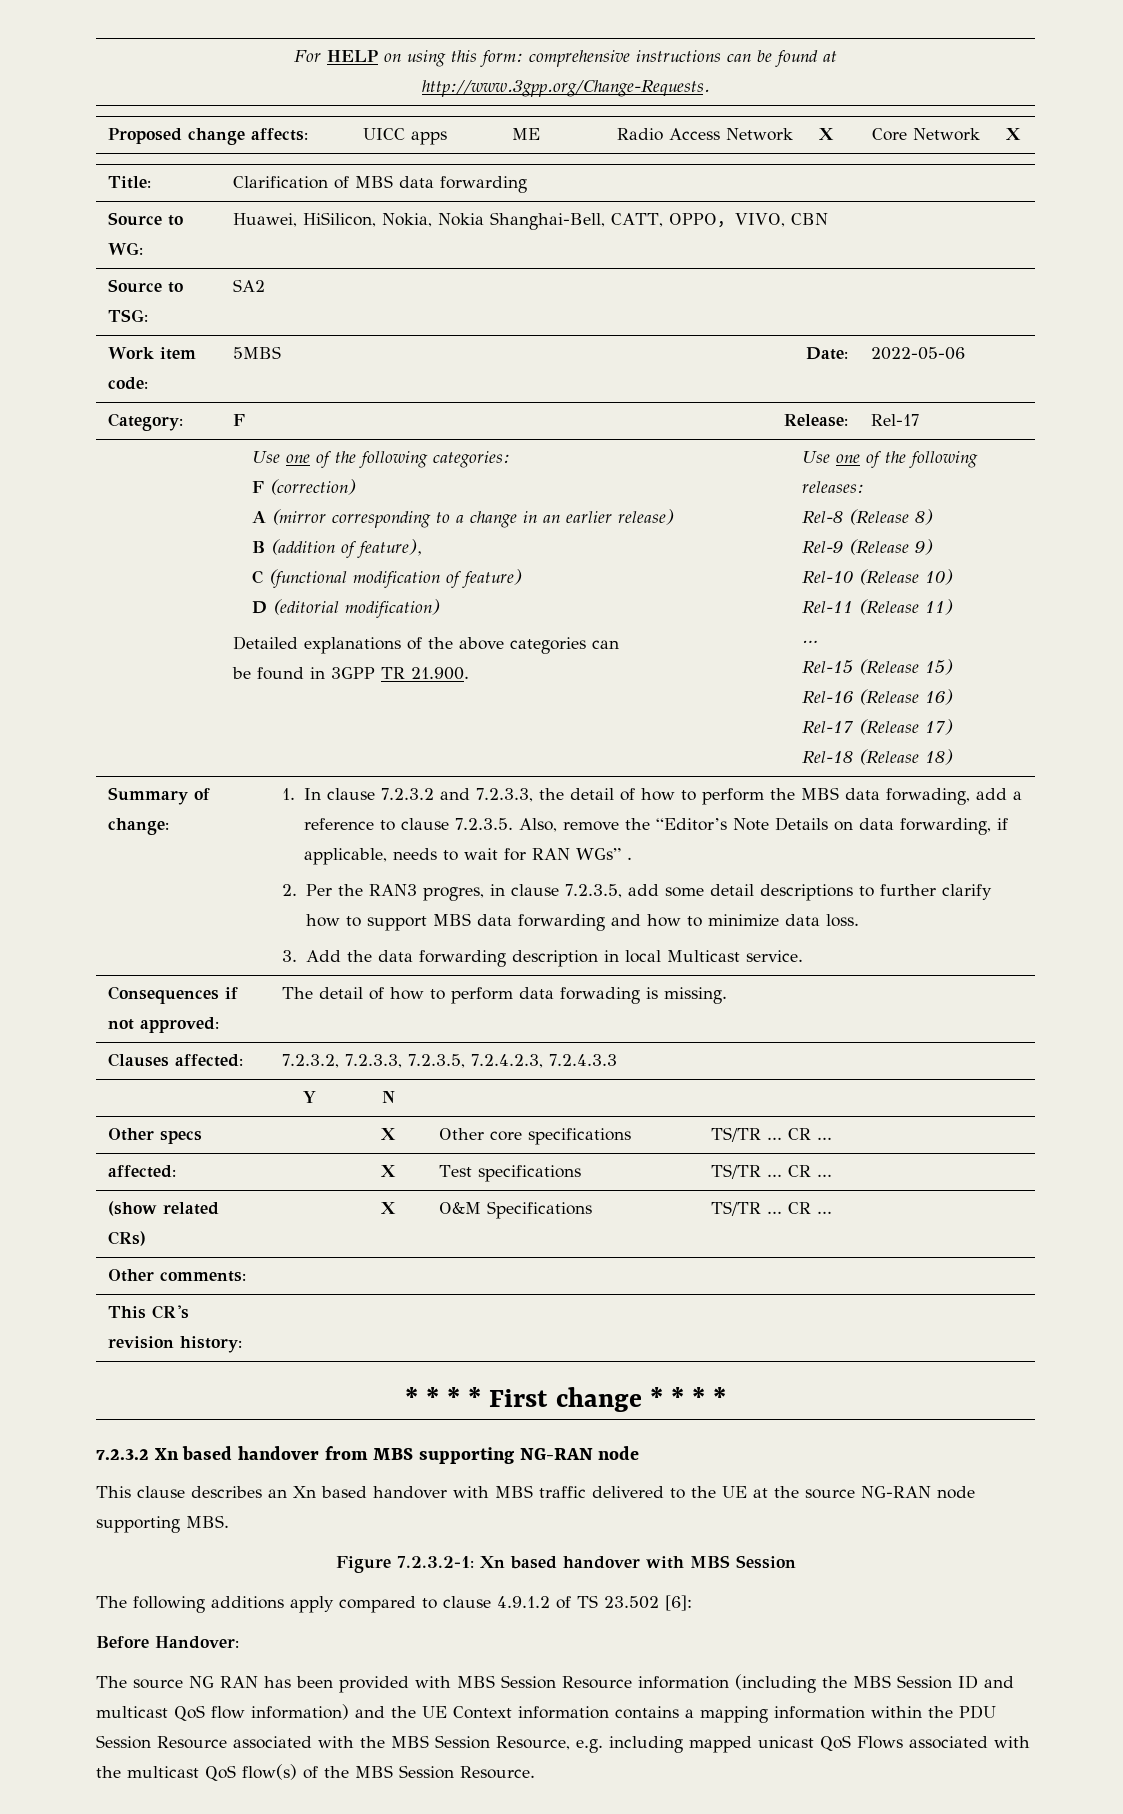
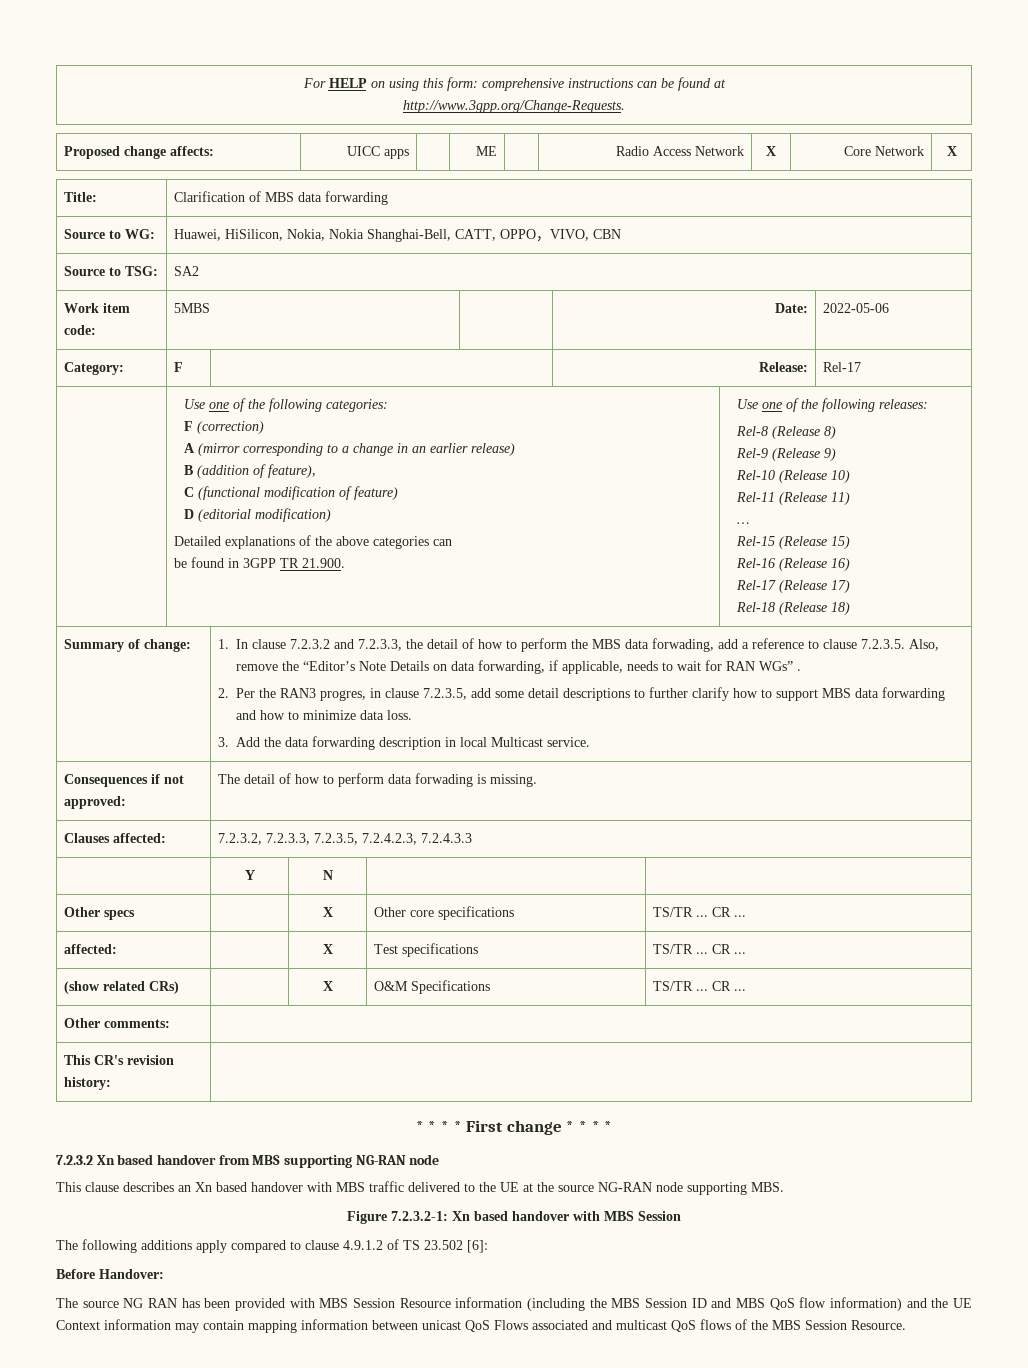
[96,1706,168,1718] multicast -> [735,1298,765,1308] MBS
[615,1705,996,1723] [96,1735,752,1753] contains a mapping information within the PDU Session Resource associated with the MBS Session Resource, e.g. including mapped -> [175,1319,418,1333] may contain mapping information between
[994,1736,1030,1748] [96,1764,297,1781] with the multicast QoS flow(s) -> [592,1319,731,1332] and multicast QoS flows

